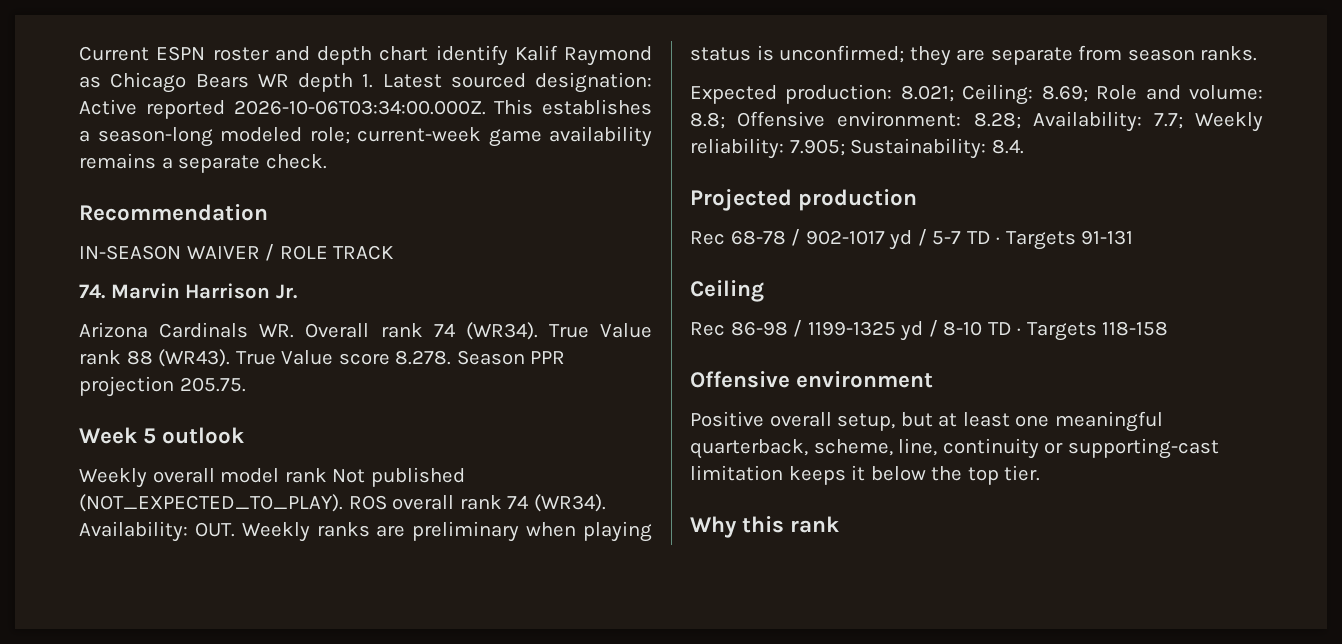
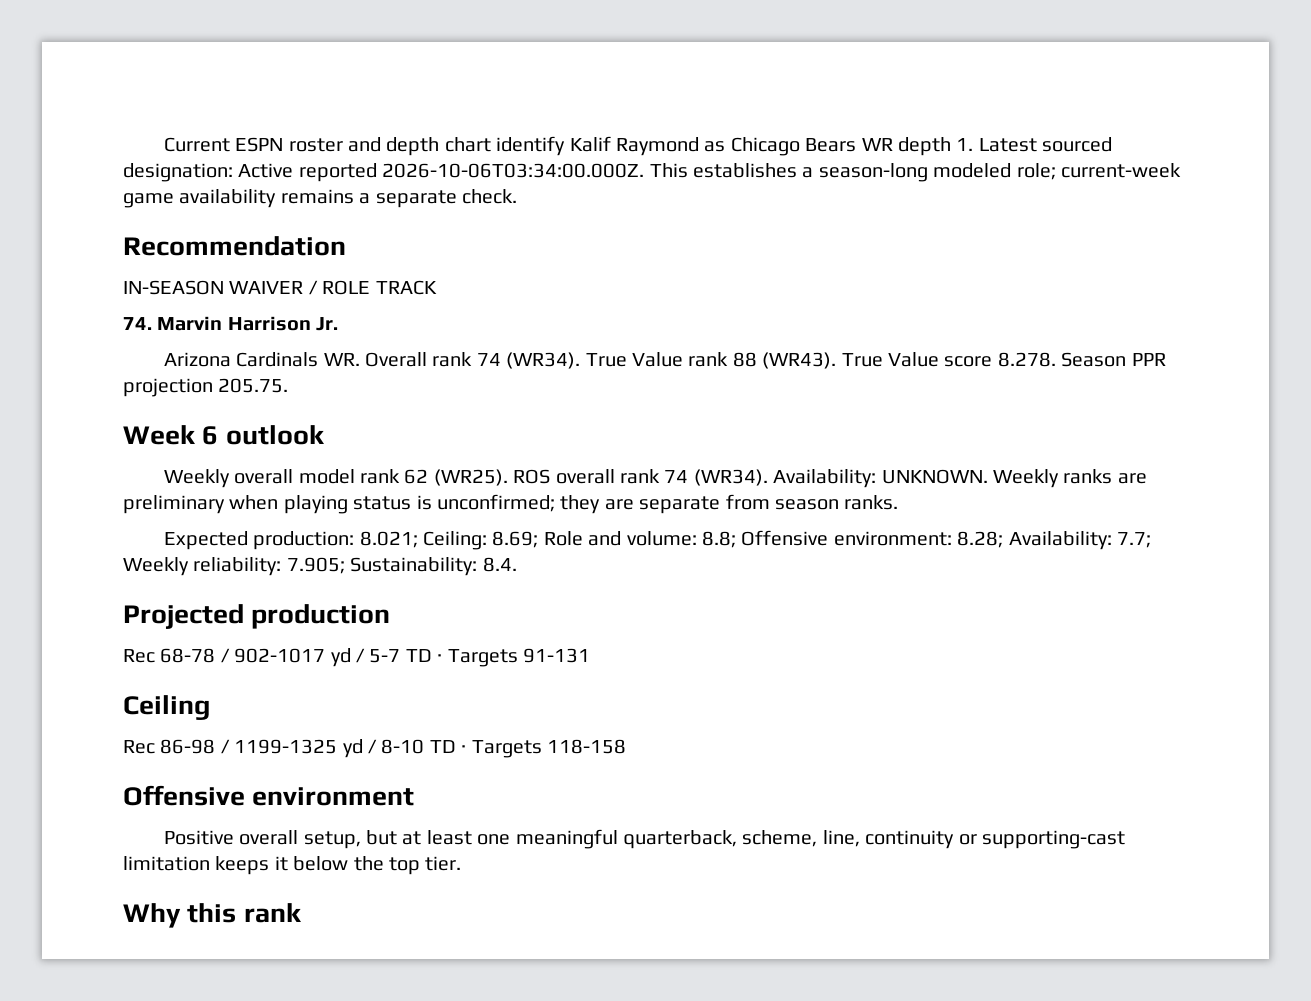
[143,428,157,444] 5 -> [202,426,219,445] 6
[332,467,465,487] [79,494,343,512] Not published (NOT_EXPECTED_TO_PLAY). -> [404,469,508,486] 62 (WR25).
[194,522,235,537] OUT. -> [881,469,988,484] UNKNOWN.

